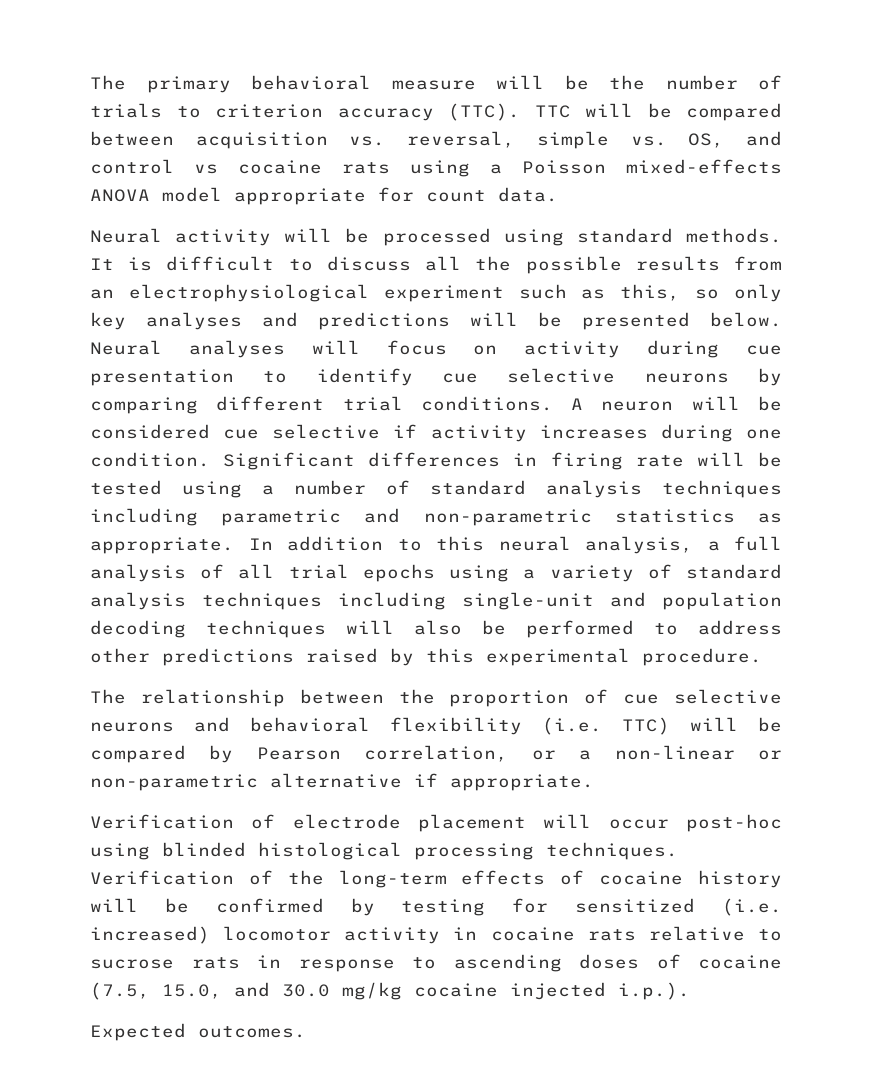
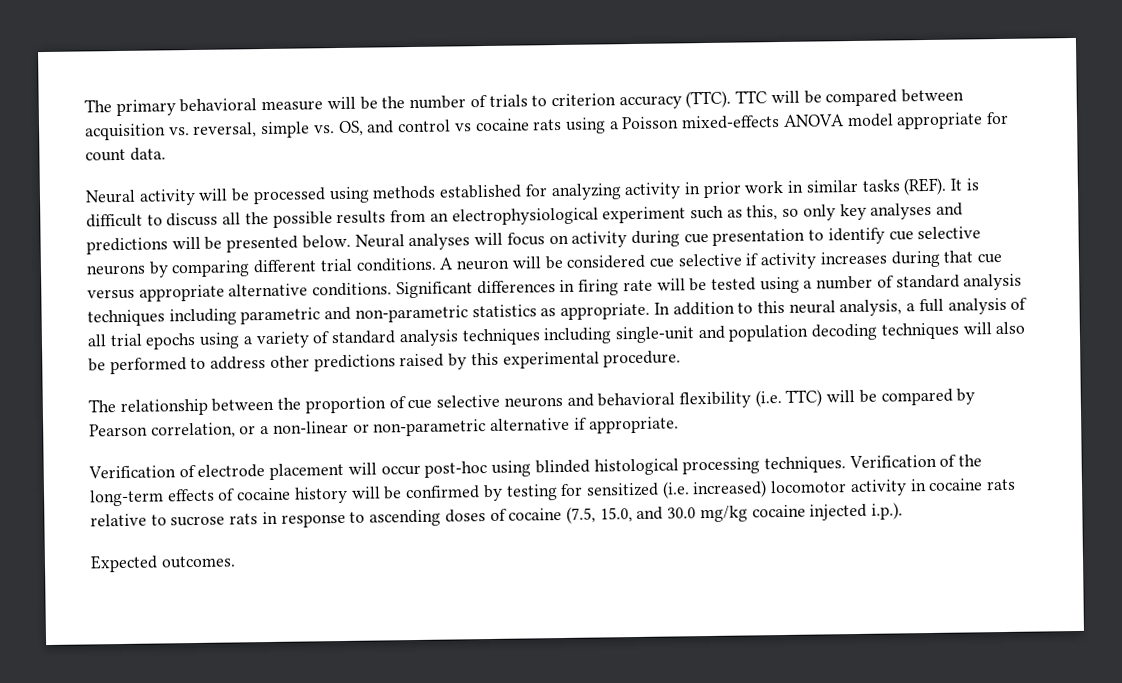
[576,228,782,243] standard methods. -> [372,177,948,201] methods established for analyzing activity in prior work in similar tasks (REF).
[746,429,782,439] [90,452,210,467] one condition. -> [943,250,1003,264] [87,282,393,302] that cue versus appropriate alternative conditions.

